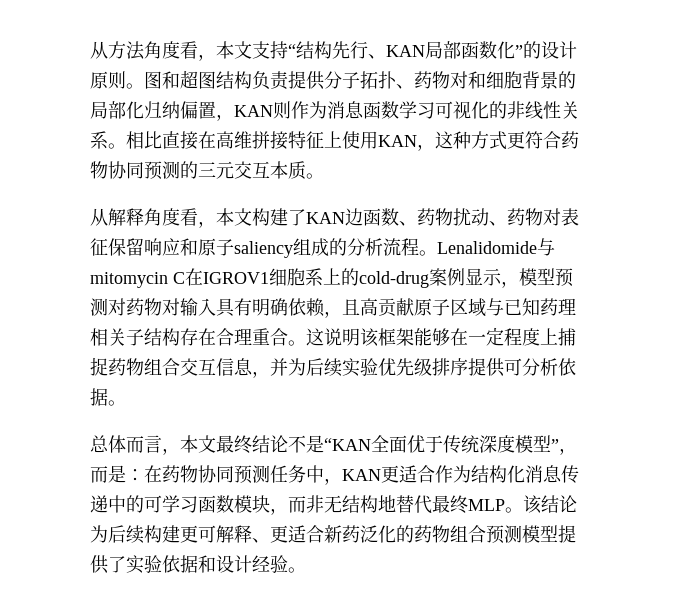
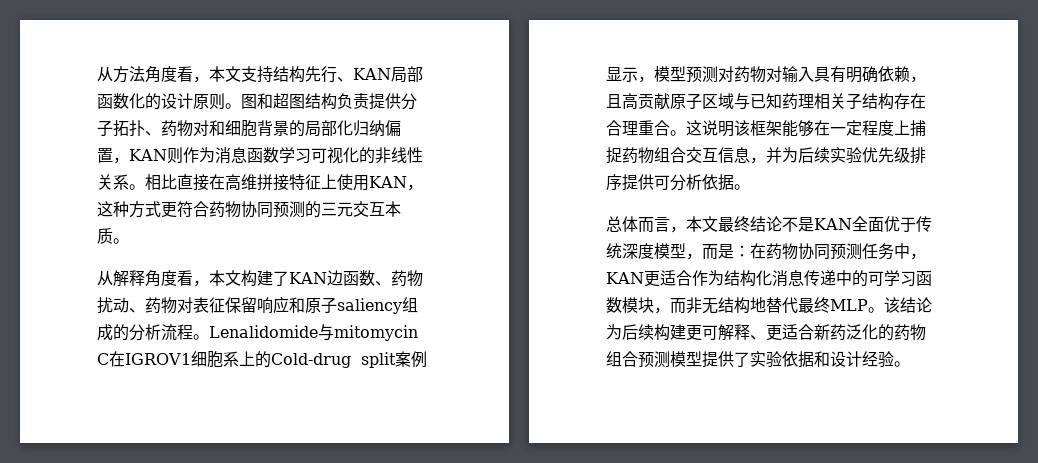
[288,44,296,57] “ -> (273, 74) none
[515,45,523,57] ” -> (145, 101) none
[359,271,429,288] cold-drug -> [271,352,396,368] Cold-drug split
[324,438,371,451] “KAN -> [814,218,852,230] KAN
[551,439,559,451] ” -> (686, 251) none

